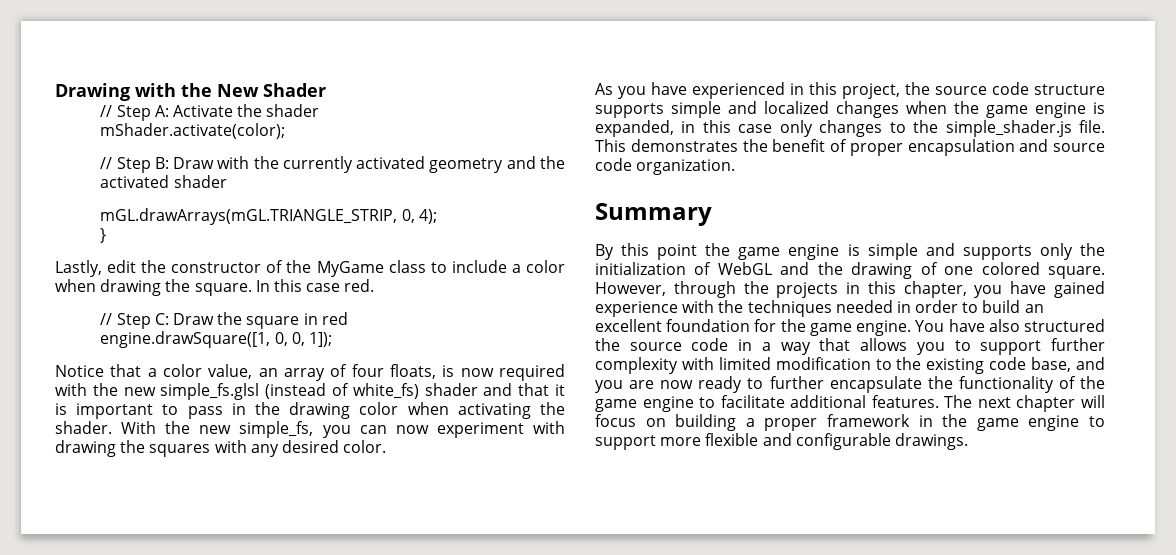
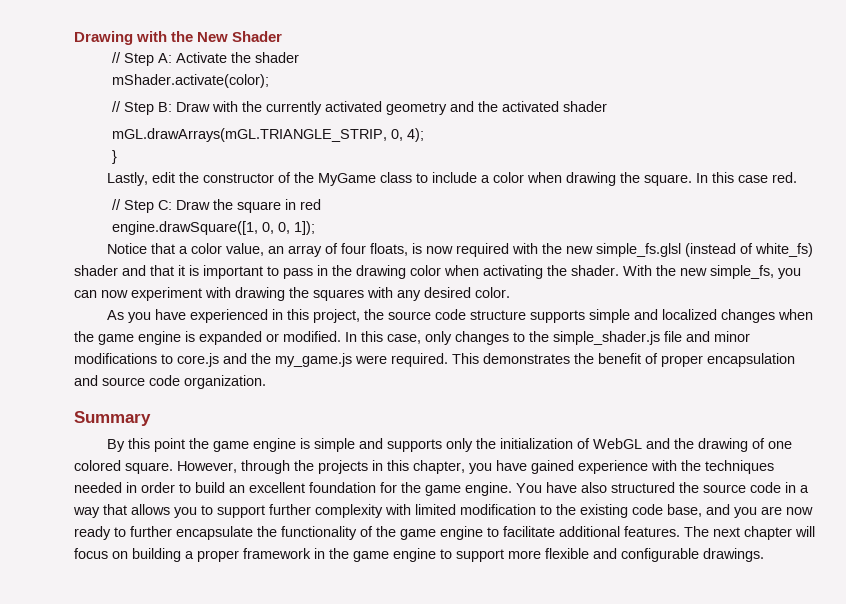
[595,120,773,137] expanded, in this case -> [199,331,421,345] expanded or modified. In this case,
[1079,120,1105,133] file. -> [664,331,750,342] [74,353,448,367] file and minor modifications to core.js and the my_game.js were required.

